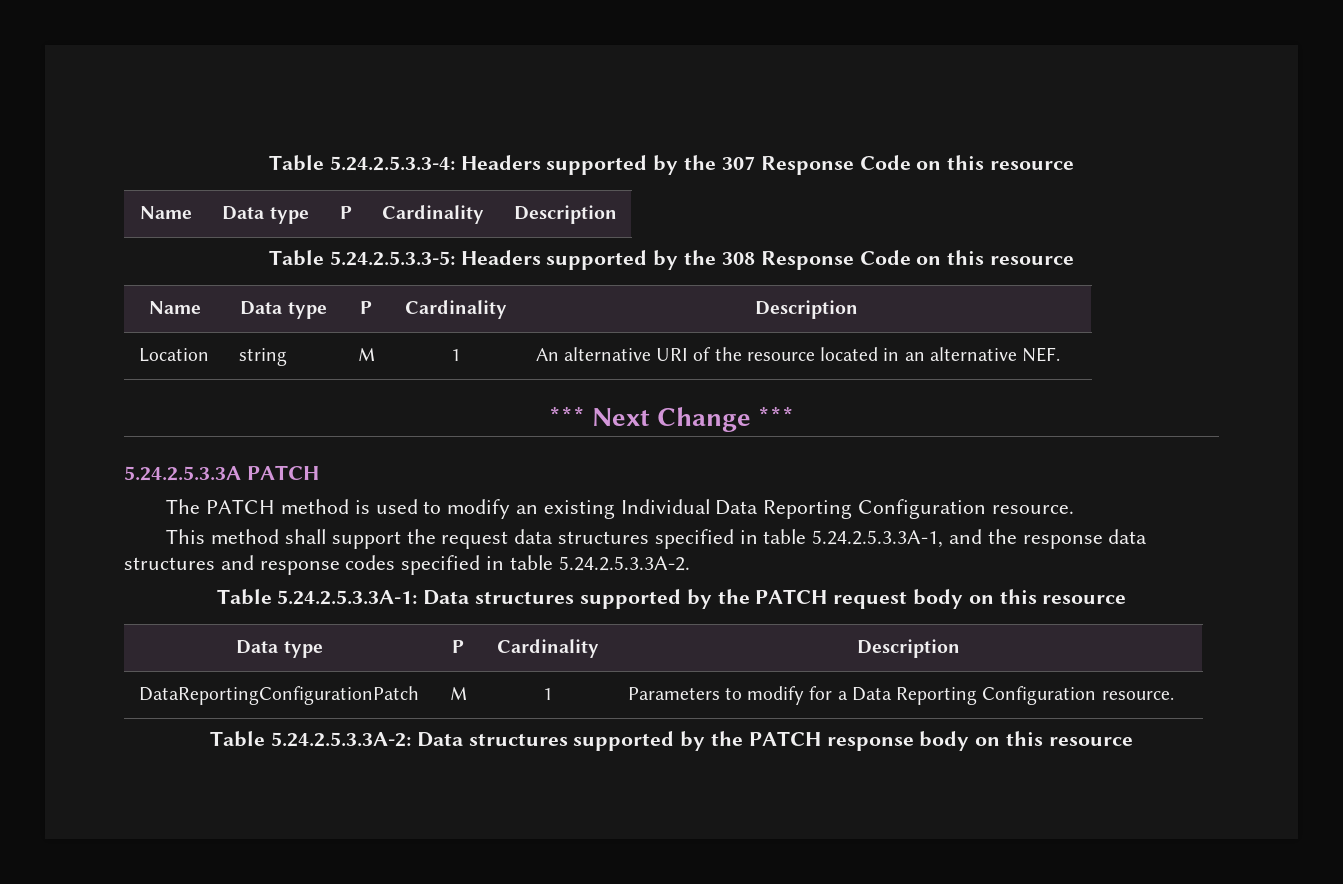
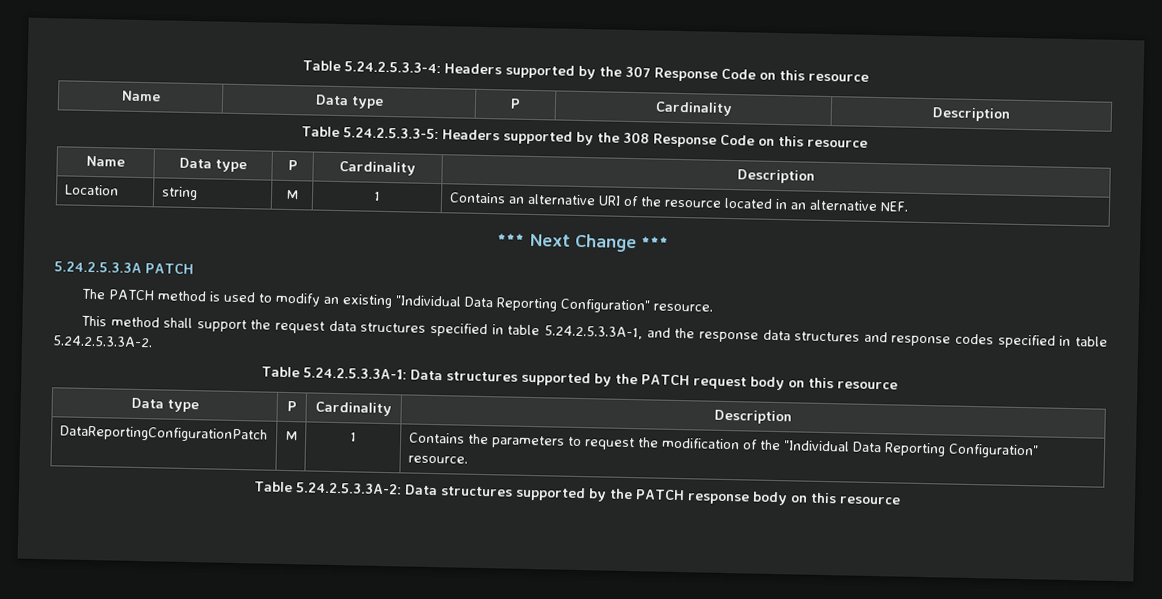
[535,348,559,361] An -> [448,192,525,204] Contains an
[620,499,986,519] Individual Data Reporting Configuration -> [394,295,650,314] "Individual Data Reporting Configuration"
[627,686,1097,705] Parameters to modify for a Data Reporting Configuration -> [408,432,1039,459] Contains the parameters to request the modification of the "Individual Data Reporting Configuration"

